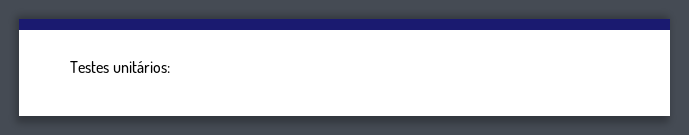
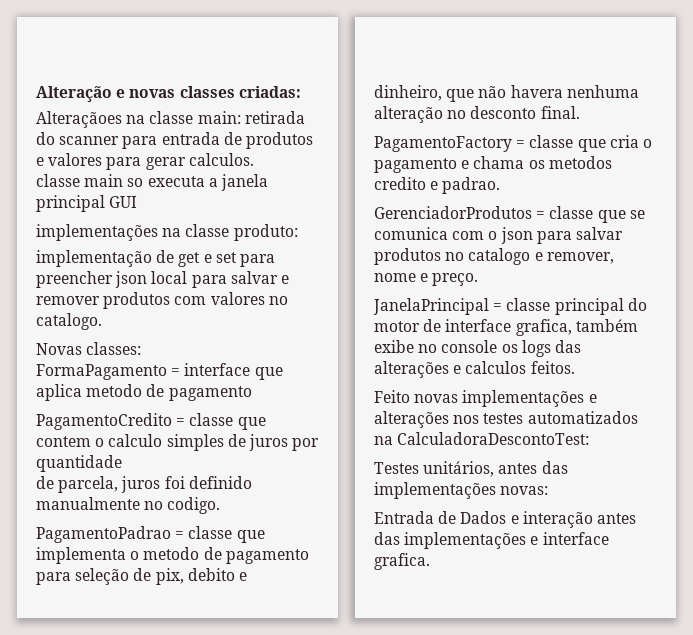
[70,61,171,73] Testes unitários: -> [36,86,301,103] [36,111,305,128] [36,132,313,149] [36,153,254,170] [36,174,268,191] [36,195,138,212] [36,224,298,241] [36,250,275,267] [36,271,289,288] [36,292,288,309] [36,313,102,330] [36,342,142,355] [36,363,283,380] [36,384,252,401] [36,413,266,430] [36,434,320,451] [36,455,122,472] [36,476,252,493] [36,497,221,514] [36,526,265,543] [36,547,309,564] [36,568,247,585] [374,85,639,102] [374,106,580,123] [374,135,652,152] [374,156,612,173] [374,177,501,194] [374,206,645,223] [374,227,623,244] [374,248,614,265] [374,273,479,286] [373,298,647,315] [374,319,638,336] [374,340,581,357] [374,361,575,378] [374,390,597,407] [374,411,638,428] [374,432,590,445] [374,461,568,477] [374,482,549,499] [374,511,636,528] [374,532,609,549] [374,553,430,570] Alteração e novas classes criadas: // Alteraçãoes na classe main: retirada do scanner para entrada de produtos e valores para gerar calculos. // classe main so executa a janela principal GUI // implementações na classe produto: // implementação de get e set para preencher json local para salvar e remover produtos com valores no catalogo. // Novas classes: // FormaPagamento = interface que aplica metodo de pagamento // PagamentoCredito = classe que contem o calculo simples de juros por quantidade // de parcela, juros foi definido manualmente no codigo. // PagamentoPadrao = classe que implementa o metodo de pagamento para seleção de pix, debito e dinheiro, que não havera nenhuma alteração no desconto final. // PagamentoFactory = classe que cria o pagamento e chama os metodos credito e padrao. // GerenciadorProdutos = classe que se comunica com o json para salvar produtos no catalogo e remover, nome e preço. // JanelaPrincipal = classe principal do motor de interface grafica, também exibe no console os logs das alterações e calculos feitos. // Feito novas implementações e alterações nos testes automatizados na CalculadoraDescontoTest: // Testes unitários, antes das implementações novas: // Entrada de Dados e interação antes das implementações e interface grafica.

